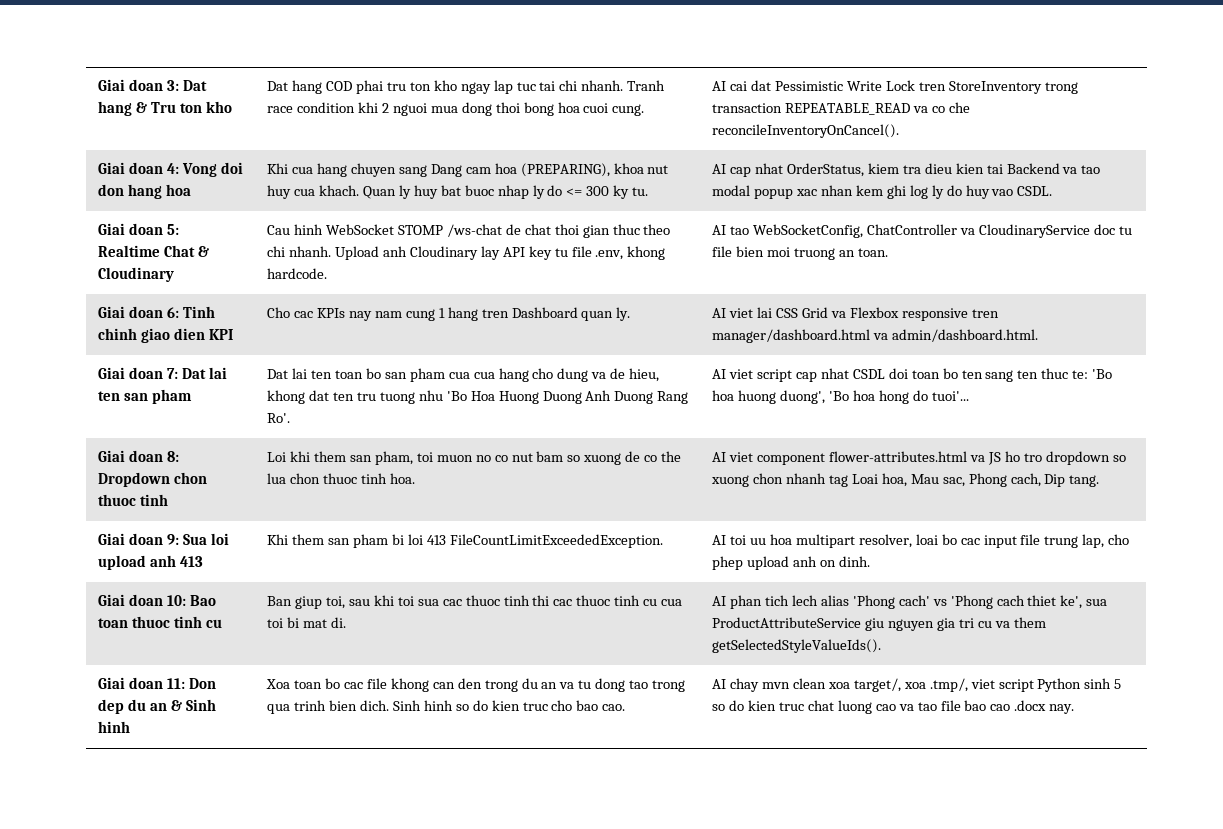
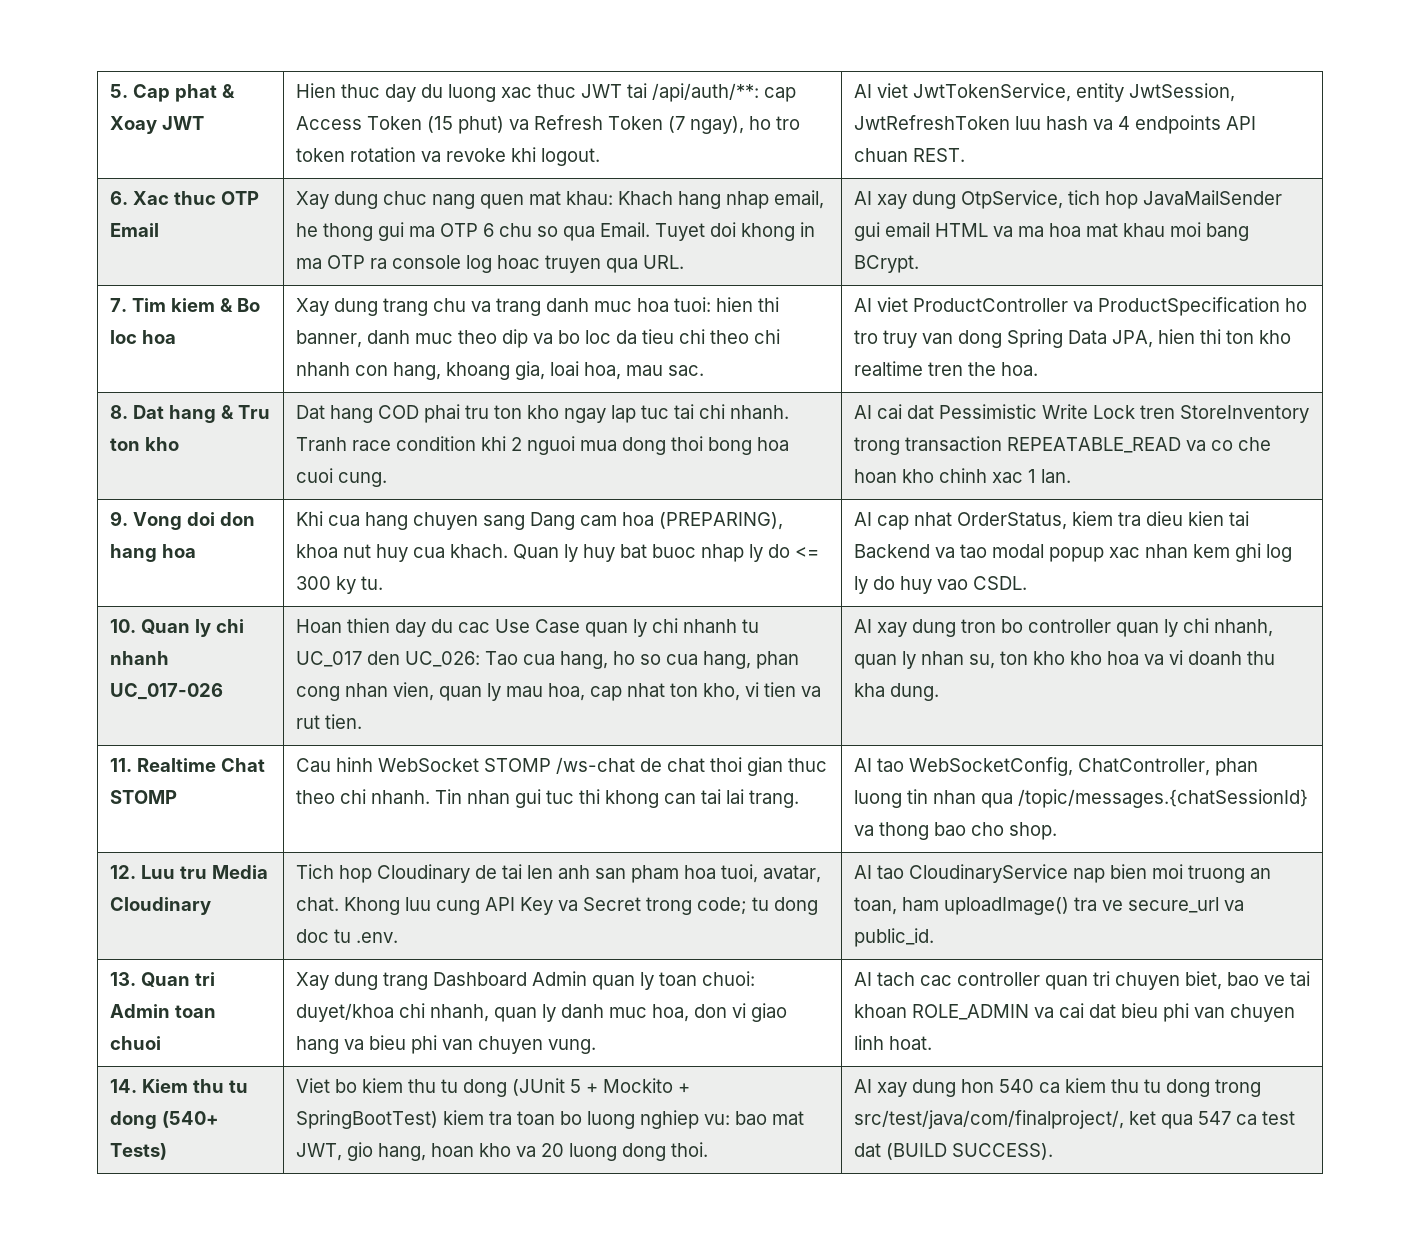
[98,79,180,91] Giai doan 3: -> [109,84,235,102] [109,116,204,134] [295,83,796,102] [295,115,800,134] [295,147,600,166] [853,83,1235,102] [853,115,1256,134] [853,148,965,162] [109,191,259,205] [109,223,159,237] [295,190,824,209] [295,222,815,241] [295,255,684,273] [853,190,1282,209] [853,222,1249,241] [853,255,919,273] [109,298,260,312] [109,330,176,344] [295,297,779,316] [295,329,780,348] [295,361,704,380] [853,297,1307,316] [853,329,1291,348] [853,361,1038,376] [109,405,128,419] 5. Cap phat & Xoay JWT | Hien thuc day du luong xac thuc JWT tai /api/auth/**: cap Access Token (15 phut) va Refresh Token (7 ngay), ho tro token rotation va revoke khi logout. | AI viet JwtTokenService, entity JwtSession, JwtRefreshToken luu hash va 4 endpoints API chuan REST. // 6. Xac thuc OTP Email | Xay dung chuc nang quen mat khau: Khach hang nhap email, he thong gui ma OTP 6 chu so qua Email. Tuyet doi khong in ma OTP ra console log hoac truyen qua URL. | AI xay dung OtpService, tich hop JavaMailSender gui email HTML va ma hoa mat khau moi bang BCrypt. // 7. Tim kiem & Bo loc hoa | Xay dung trang chu va trang danh muc hoa tuoi: hien thi banner, danh muc theo dip va bo loc da tieu chi theo chi nhanh con hang, khoang gia, loai hoa, mau sac. | AI viet ProductController va ProductSpecification ho tro truy van dong Spring Data JPA, hien thi ton kho realtime tren the hoa. // 8.
[712,124,900,138] [98,162,180,174] reconcileInventoryOnCancel(). // Giai doan 4: -> [853,468,1071,483] [109,511,128,526] hoan kho chinh xac 1 lan. // 9.
[98,223,180,235] [98,245,210,257] [98,267,175,282] Giai doan 5: Realtime Chat & Cloudinary -> [109,619,244,637] [109,651,169,665] [109,683,223,700] [295,618,759,637] [295,651,799,669] [295,682,821,701] [295,714,362,729] [853,618,1273,637] [853,650,1275,669] [853,683,939,701] [109,758,265,772] [109,790,177,804] 10. Quan ly chi nhanh UC_017-026 | Hoan thien day du cac Use Case quan ly chi nhanh tu UC_017 den UC_026: Tao cua hang, ho so cua hang, phan cong nhan vien, quan ly mau hoa, cap nhat ton kho, vi tien va rut tien. | AI xay dung tron bo controller quan ly chi nhanh, quan ly nhan su, ton kho kho hoa va vi doanh thu kha dung. // 11. Realtime Chat STOMP
[335,246,666,260] [267,268,328,279] [712,224,1132,238] [712,246,888,260] [98,306,216,318] [98,328,234,343] [267,307,631,321] [712,307,999,321] [712,329,1039,343] [98,367,227,379] [98,389,193,404] [267,368,660,382] [267,390,689,404] [267,413,291,423] [712,368,1113,382] [712,390,969,404] [98,450,180,462] [98,472,208,487] [98,494,169,506] [267,451,682,465] [267,473,415,484] [712,451,1126,465] [711,473,1100,487] [98,533,229,545] [98,555,204,570] [267,534,663,548] [712,534,1130,548] [712,556,870,570] [98,594,217,606] [98,616,223,628] [267,595,683,609] [267,617,347,628] [712,595,1108,609] [712,617,1046,631] [712,639,882,653] [98,677,217,689] [98,699,216,714] [98,721,131,733] [266,678,686,692] [267,700,626,714] [712,678,1122,692] [712,700,1075,714] Upload anh Cloudinary lay API key tu file .env, khong hardcode. | AI tao WebSocketConfig, ChatController va CloudinaryService doc tu file bien moi truong an toan. // Giai doan 6: Tinh chinh giao dien KPI | Cho cac KPIs nay nam cung 1 hang tren Dashboard quan ly. | AI viet lai CSS Grid va Flexbox responsive tren manager/dashboard.html va admin/dashboard.html. // Giai doan 7: Dat lai ten san pham | Dat lai ten toan bo san pham cua cua hang cho dung va de hieu, khong dat ten tru tuong nhu 'Bo Hoa Huong Duong Anh Duong Rang Ro'. | AI viet script cap nhat CSDL doi toan bo ten sang ten thuc te: 'Bo hoa huong duong', 'Bo hoa hong do tuoi'... // Giai doan 8: Dropdown chon thuoc tinh | Loi khi them san pham, toi muon no co nut bam so xuong de co the lua chon thuoc tinh hoa. | AI viet component flower-attributes.html va JS ho tro dropdown so xuong chon nhanh tag Loai hoa, Mau sac, Phong cach, Dip tang. // Giai doan 9: Sua loi upload anh 413 | Khi them san pham bi loi 413 FileCountLimitExceededException. | AI toi uu hoa multipart resolver, loai bo cac input file trung lap, cho phep upload anh on dinh. // Giai doan 10: Bao toan thuoc tinh cu | Ban giup toi, sau khi toi sua cac thuoc tinh thi cac thuoc tinh cu cua toi bi mat di. | AI phan tich lech alias 'Phong cach' vs 'Phong cach thiet ke', sua ProductAttributeService giu nguyen gia tri cu va them getSelectedStyleValueIds(). // Giai doan 11: Don dep du an & Sinh hinh | Xoa toan bo cac file khong can den trong du an va tu dong tao trong qua trinh bien dich. Sinh hinh so do kien truc cho bao cao. | AI chay mvn clean xoa target/, xoa .tmp/, viet script Python sinh 5 so do kien truc chat luong cao va tao file bao cao .docx nay. -> [434,789,799,808] [853,757,1258,776] [853,789,1308,808] [853,822,1057,840] [109,865,268,879] [109,897,211,915] [295,864,821,883] [295,897,818,915] [295,929,398,943] [853,864,1271,883] [853,897,1244,915] [853,928,934,947] [109,972,215,987] [109,1004,216,1018] [109,1036,161,1050] [295,971,755,990] [295,1003,787,1022] [295,1035,596,1054] [853,971,1310,990] [853,1003,1295,1022] [853,1035,932,1050] [109,1079,248,1093] [109,1111,219,1129] [109,1143,167,1160] [295,1078,690,1097] [295,1110,804,1129] [295,1142,708,1161] [853,1078,1261,1097] [853,1110,1295,1129] [853,1143,1053,1160] Tin nhan gui tuc thi khong can tai lai trang. | AI tao WebSocketConfig, ChatController, phan luong tin nhan qua /topic/messages.{chatSessionId} va thong bao cho shop. // 12. Luu tru Media Cloudinary | Tich hop Cloudinary de tai len anh san pham hoa tuoi, avatar, chat. Khong luu cung API Key va Secret trong code; tu dong doc tu .env. | AI tao CloudinaryService nap bien moi truong an toan, ham uploadImage() tra ve secure_url va public_id. // 13. Quan tri Admin toan chuoi | Xay dung trang Dashboard Admin quan ly toan chuoi: duyet/khoa chi nhanh, quan ly danh muc hoa, don vi giao hang va bieu phi van chuyen vung. | AI tach cac controller quan tri chuyen biet, bao ve tai khoan ROLE_ADMIN va cai dat bieu phi van chuyen linh hoat. // 14. Kiem thu tu dong (540+ Tests) | Viet bo kiem thu tu dong (JUnit 5 + Mockito + SpringBootTest) kiem tra toan bo luong nghiep vu: bao mat JWT, gio hang, hoan kho va 20 luong dong thoi. | AI xay dung hon 540 ca kiem thu tu dong trong src/test/java/com/finalproject/, ket qua 547 ca test dat (BUILD SUCCESS).

